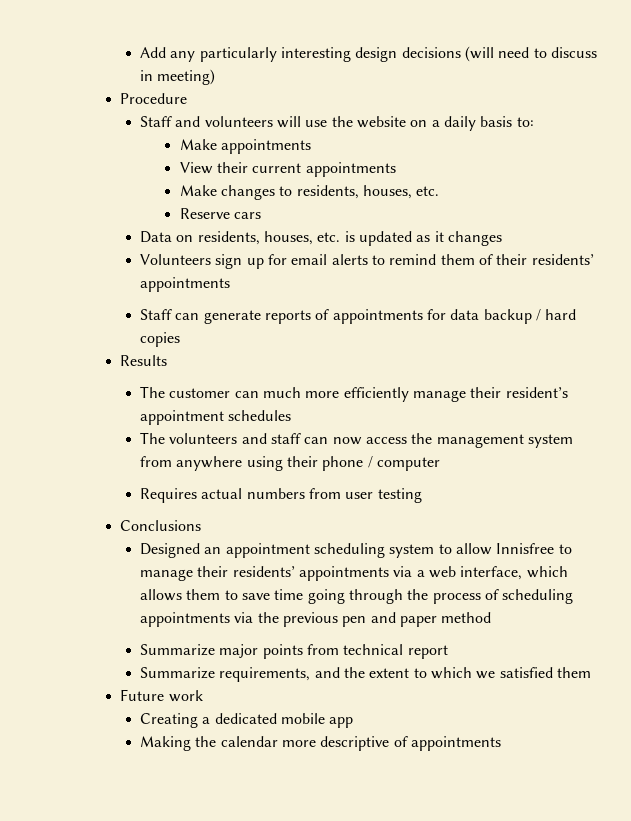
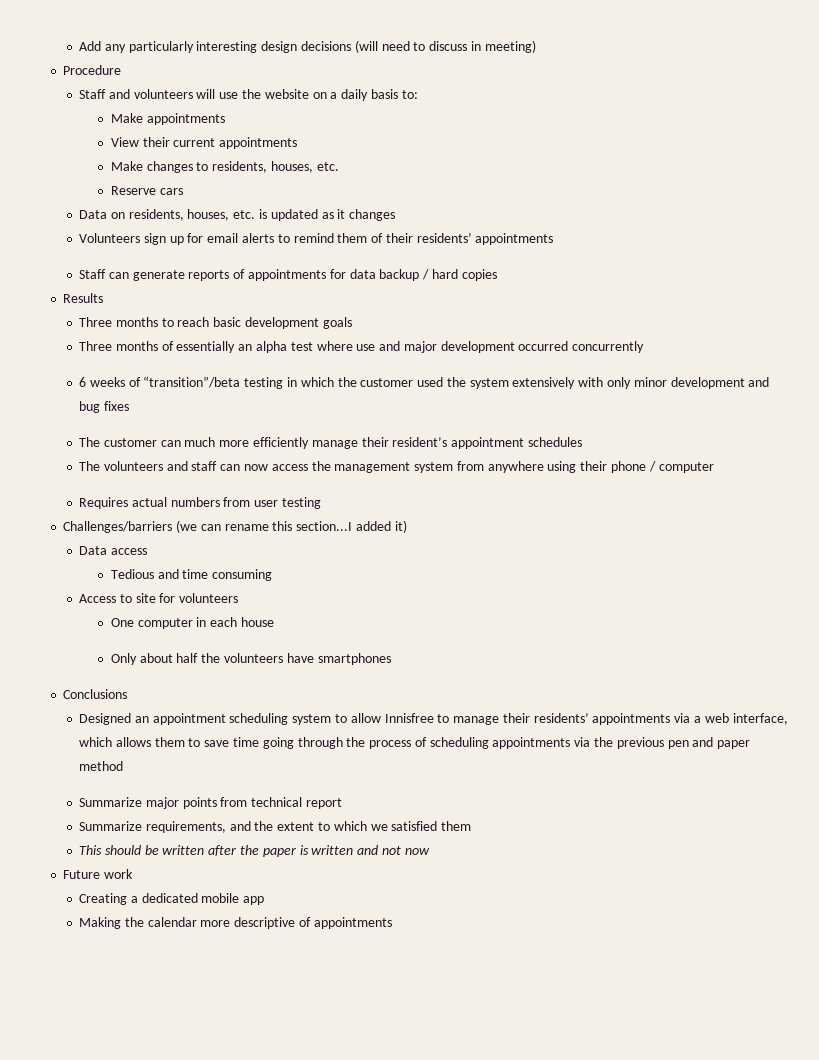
(168, 360) none -> [79,317,352,329] [79,341,645,353] [79,376,770,389] [79,401,129,413] // Three months to reach basic development goals // Three months of essentially an alpha test where use and major development occurred concurrently // 6 weeks of “transition”/beta testing in which the customer used the system extensively with only minor development and bug fixes
(422, 495) none -> [63,520,407,533] [79,546,147,555] [110,569,273,581] [79,593,239,603] [110,617,274,629] [110,653,391,665] // Challenges/barriers (we can rename this section...I added it) // Data access // Tedious and time consuming // Access to site for volunteers // One computer in each house // Only about half the volunteers have smartphones
(592, 672) none -> [79,845,430,857] // This should be written after the paper is written and not now

